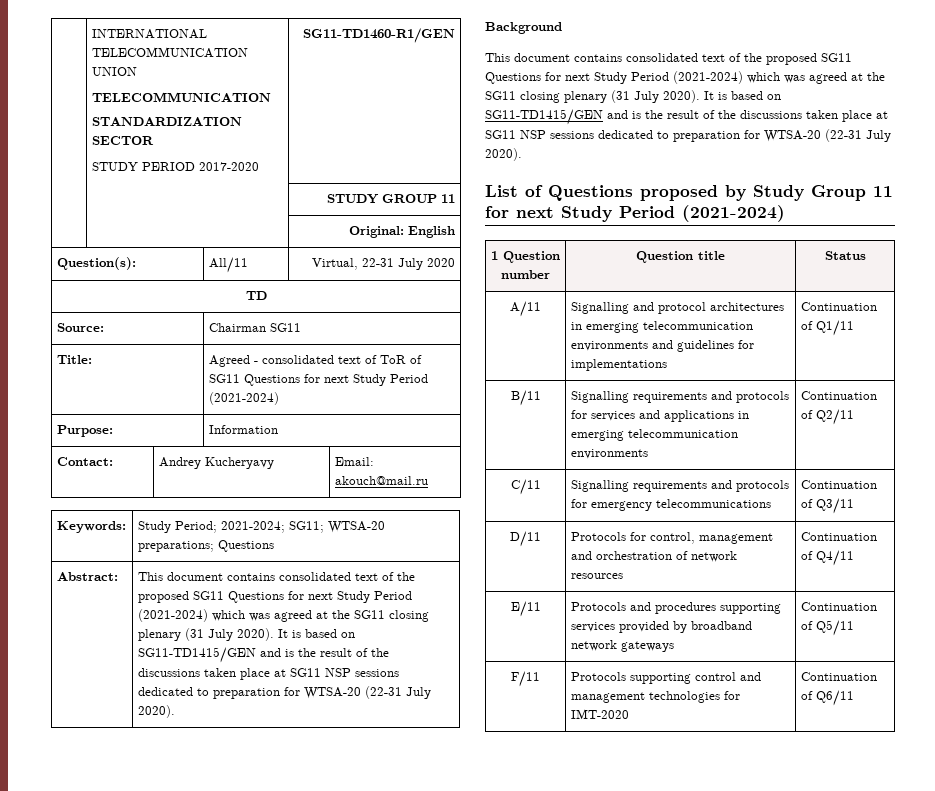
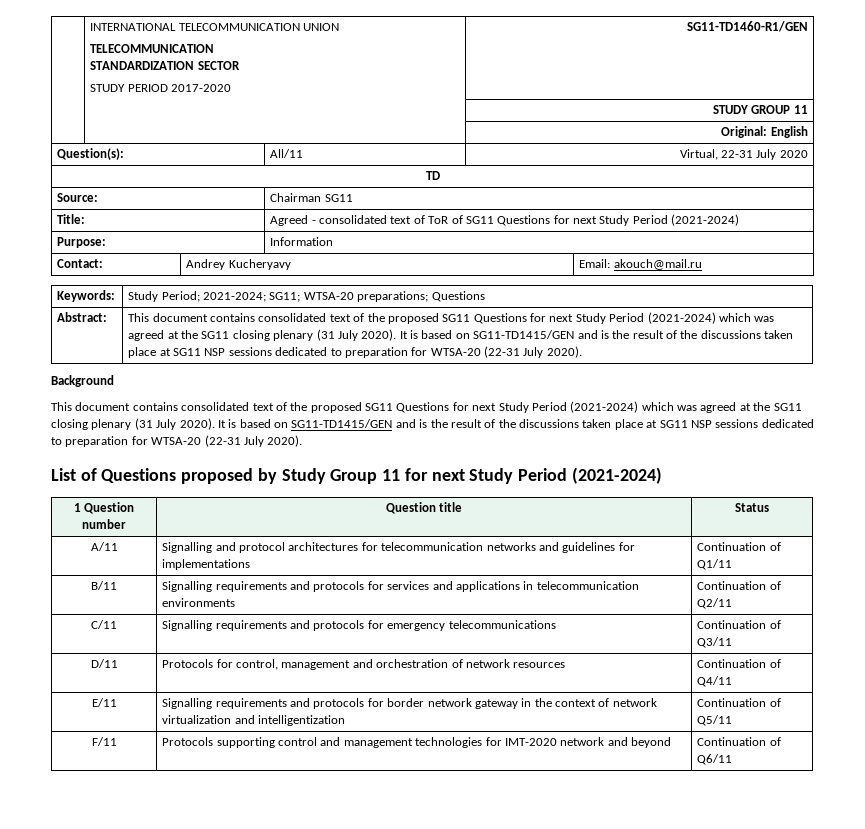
[570,321,753,333] [570,341,648,351] in emerging telecommunication environments -> [361,542,536,551] for telecommunication networks
[570,430,624,441] emerging -> (534, 585) none
[570,602,781,614] [570,621,752,633] [570,640,674,652] Protocols and procedures supporting services provided by broadband network gateways -> [162,698,657,709] [162,715,346,726] Signalling requirements and protocols for border network gateway in the context of network virtualization and intelligentization
(629, 714) none -> [560,737,672,748] network and beyond

